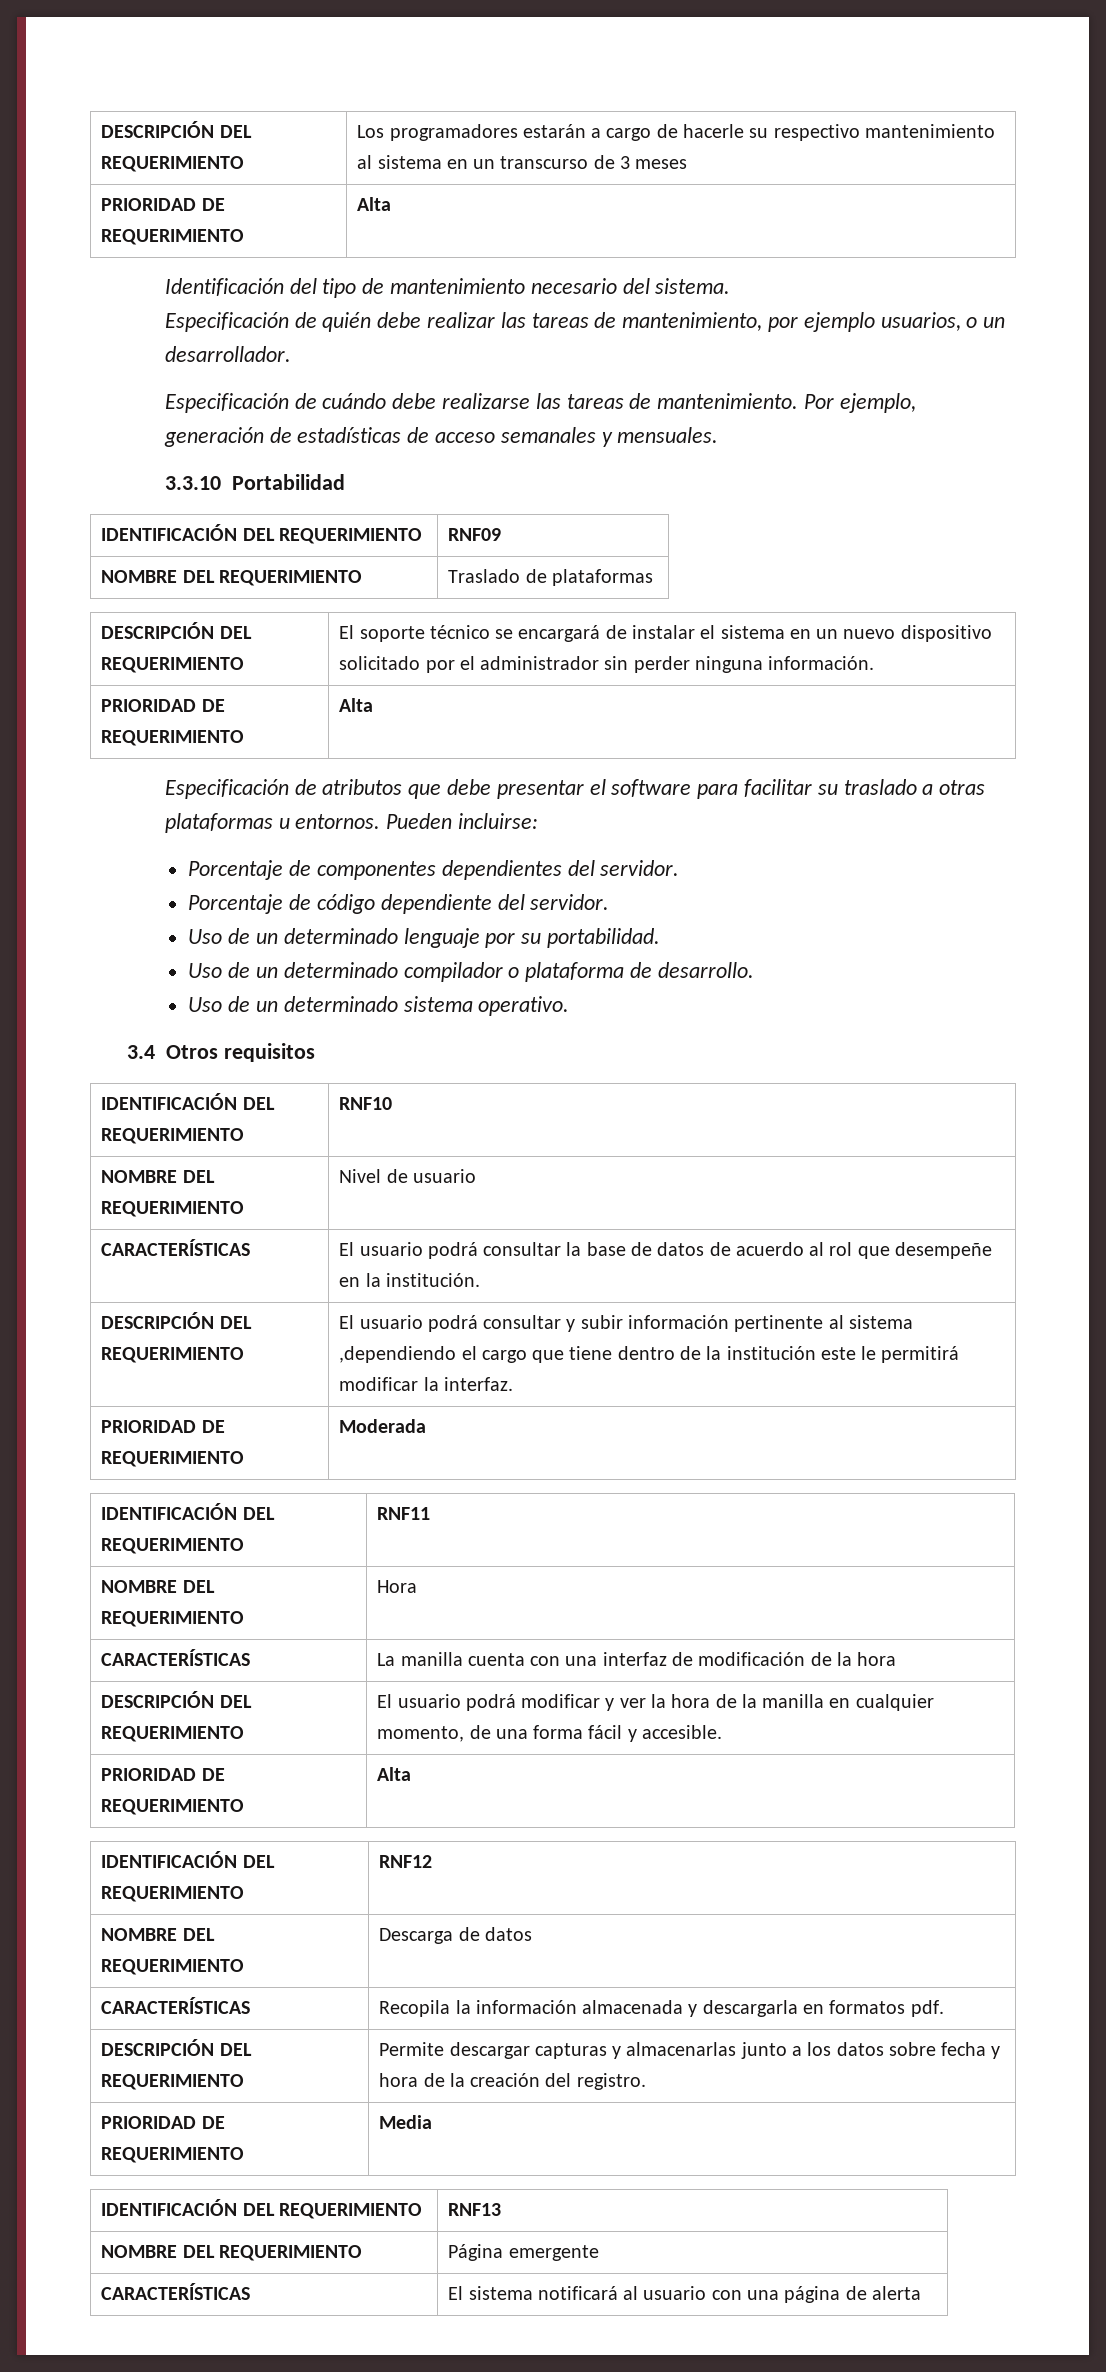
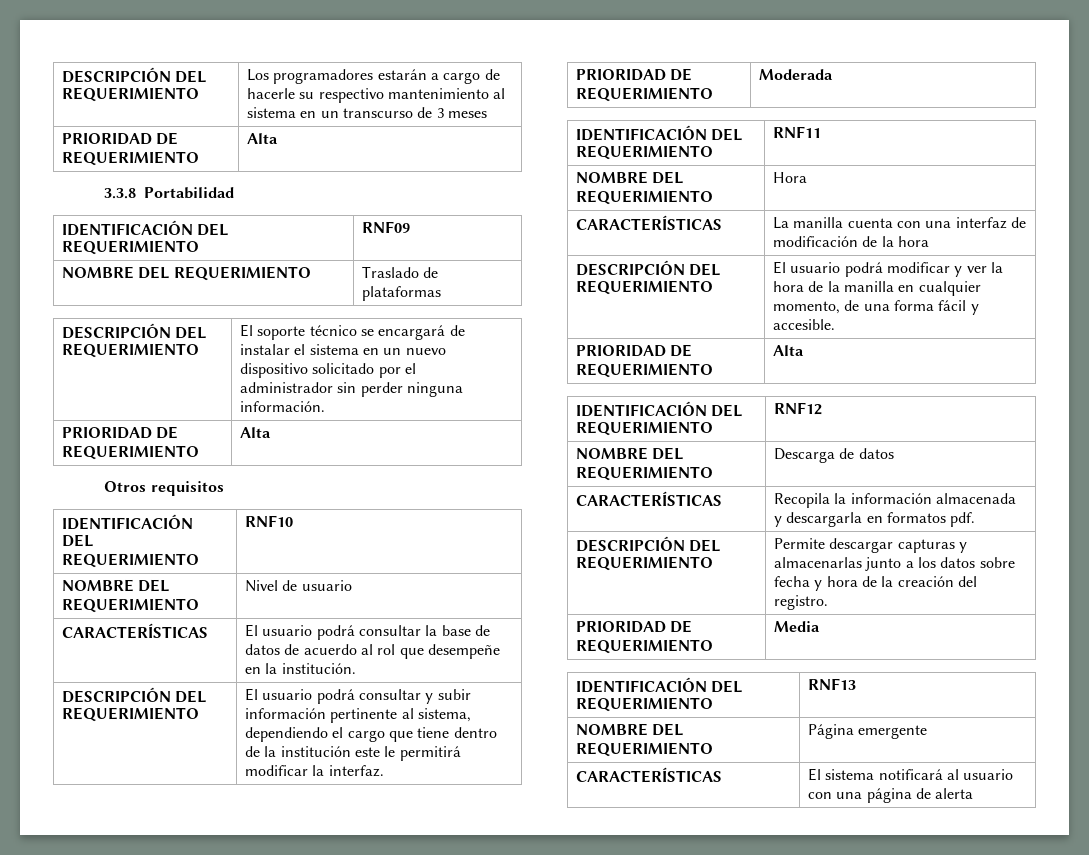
[164,278,731,298] [164,312,1006,332] [164,346,291,362] [164,393,916,413] [163,427,719,447] [164,476,221,490] Identificación del tipo de mantenimiento necesario del sistema. // Especificación de quién debe realizar las tareas de mantenimiento, por ejemplo usuarios, o un desarrollador. // Especificación de cuándo debe realizarse las tareas de mantenimiento. Por ejemplo, generación de estadísticas de acceso semanales y mensuales. // 3.3.10 -> [104,188,137,199] 3.3.8
[164,779,986,799] [164,813,539,833] [188,860,680,880] [188,894,610,914] [188,928,661,948] [188,962,754,982] [188,996,570,1016] [127,1045,156,1059] Especificación de atributos que debe presentar el software para facilitar su traslado a otras plataformas u entornos. Pueden incluirse: // Porcentaje de componentes dependientes del servidor. // Porcentaje de código dependiente del servidor. // Uso de un determinado lenguaje por su portabilidad. // Uso de un determinado compilador o plataforma de desarrollo. // Uso de un determinado sistema operativo. // 3.4 -> (272, 432) none
[848,1315,913,1329] [339,1346,457,1363] sistema ,dependiendo -> [418,708,472,722] [245,727,329,742] sistema, dependiendo

